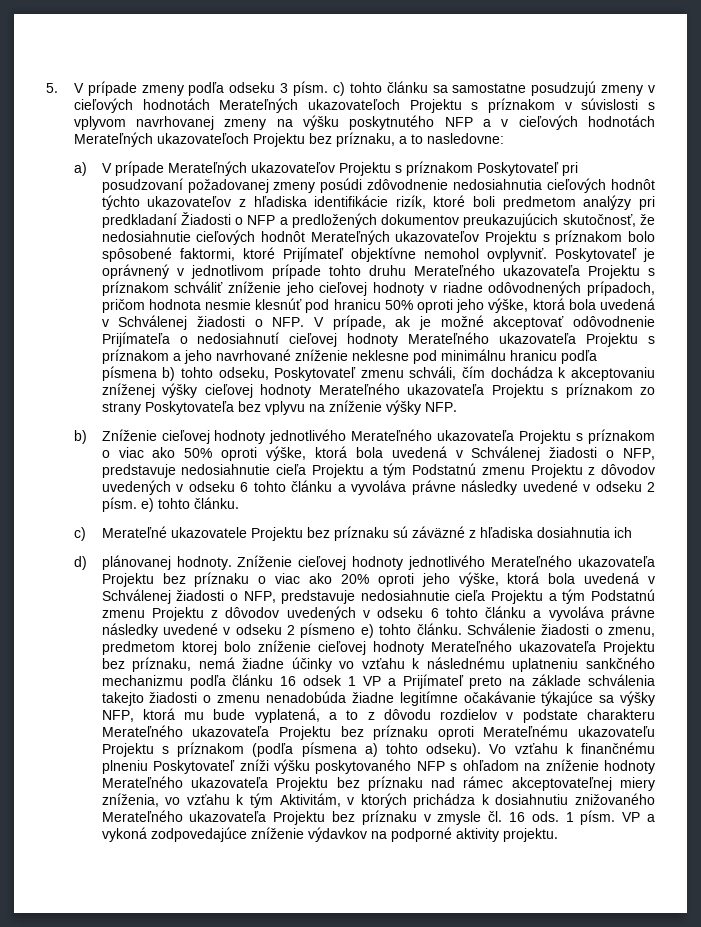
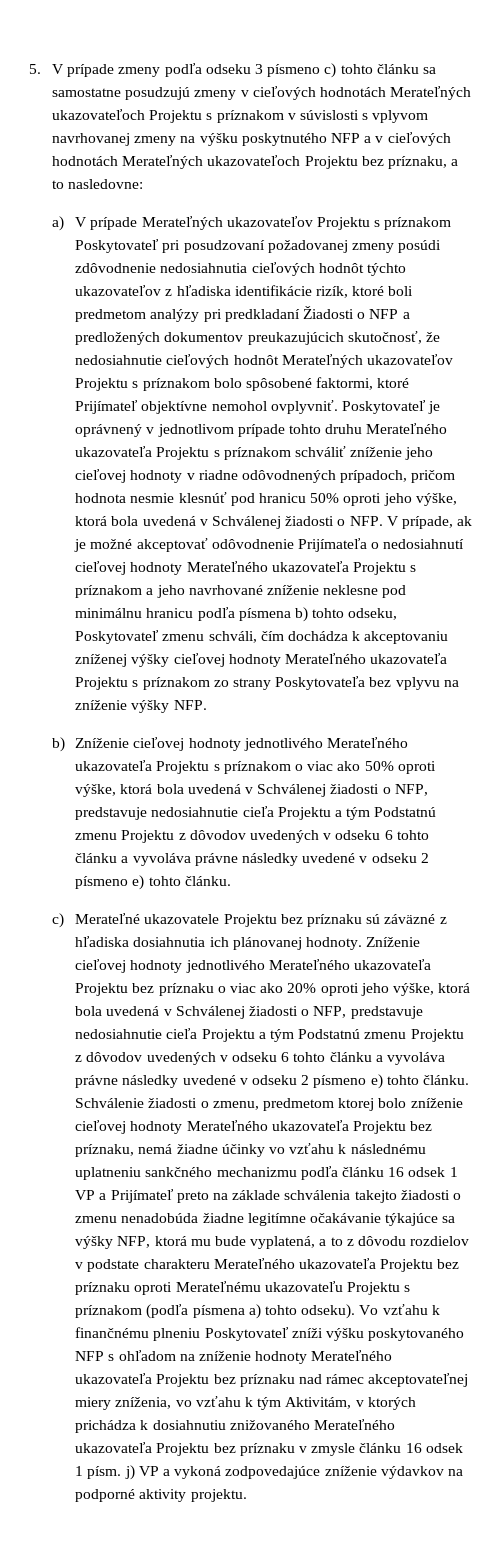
[293,81,329,96] písm. -> [267,64,321,77] písmeno
[101,497,137,512] písm. -> [75,876,129,889] písmeno
[73,556,87,570] // d) -> (229, 942) none
[488,811,559,822] čl. 16 ods. -> [359,1443,463,1453] článku 16 odsek
(616, 817) none -> [124,1465,135,1480] j)

